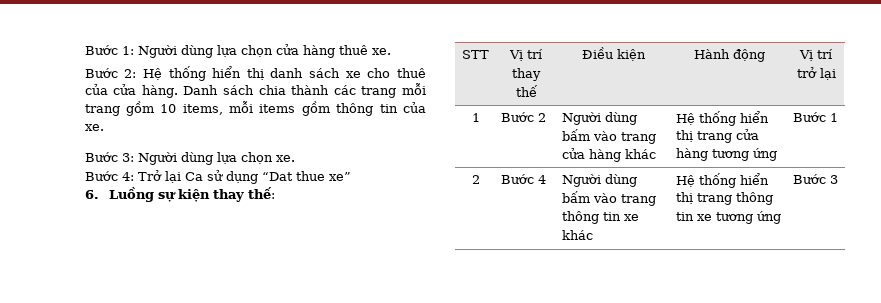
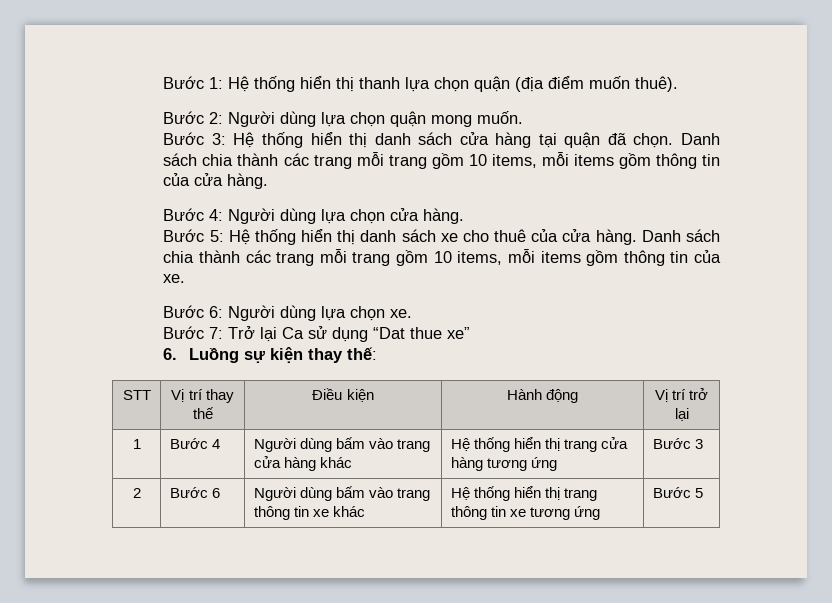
(134, 50) none -> [228,76,679,92] [163,111,524,127] [163,132,720,148] [163,152,720,169] [163,173,269,189] [163,208,224,221] Hệ thống hiển thị thanh lựa chọn quận (địa điểm muốn thuê). // Bước 2: Người dùng lựa chọn quận mong muốn. // Bước 3: Hệ thống hiển thị danh sách cửa hàng tại quận đã chọn. Danh sách chia thành các trang mỗi trang gồm 10 items, mỗi items gồm thông tin của cửa hàng. // Bước 4:
[302,45,391,58] [84,68,137,78] hàng thuê xe. // Bước 2: -> [423,208,465,224] [163,229,224,242] hàng. // Bước 5:
[121,153,134,162] 3: -> [209,306,224,318] 6:
[121,172,134,181] 4: -> [209,327,224,339] 7:
[538,113,547,122] 2 -> [211,439,220,449] 4
[830,113,839,122] 1 -> [694,439,703,449] 3
[538,175,547,184] 4 -> [211,488,220,498] 6
[830,175,839,184] 3 -> [694,488,703,498] 5

